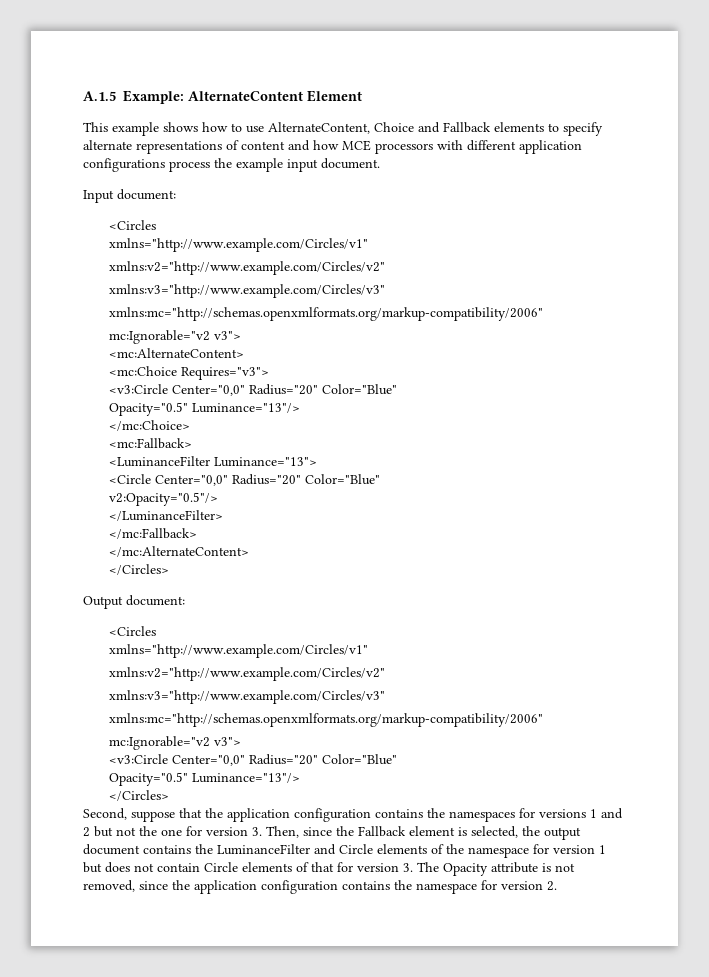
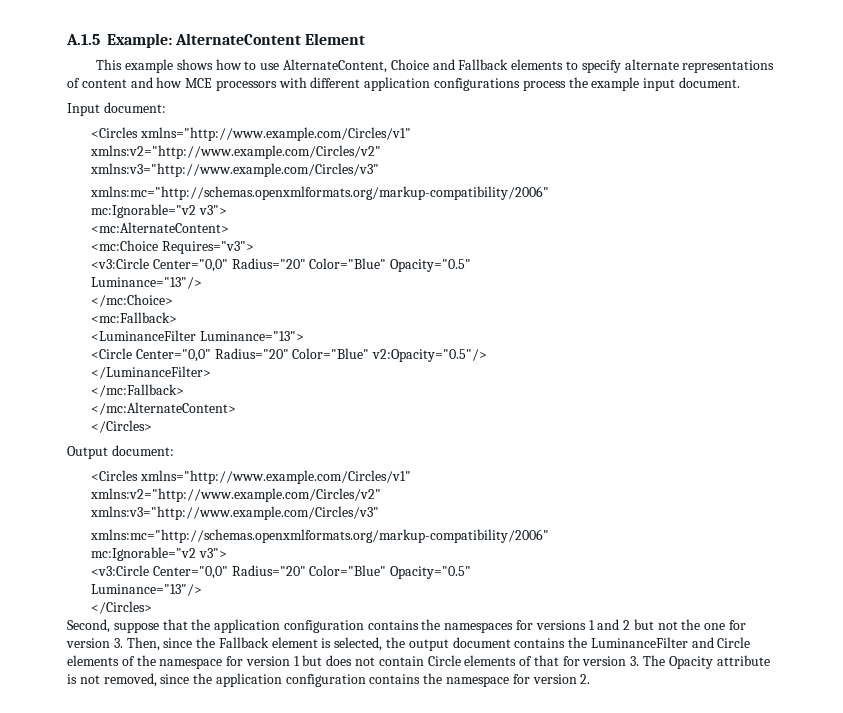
(156, 225) // -> (139, 132) none
[108,402,188,416] // Opacity="0.5" -> [390,259,472,272] Opacity="0.5" //
(380, 479) // -> (370, 353) none
(156, 631) // -> (139, 475) none
[108,772,188,786] // Opacity="0.5" -> [390,566,472,579] Opacity="0.5" //

